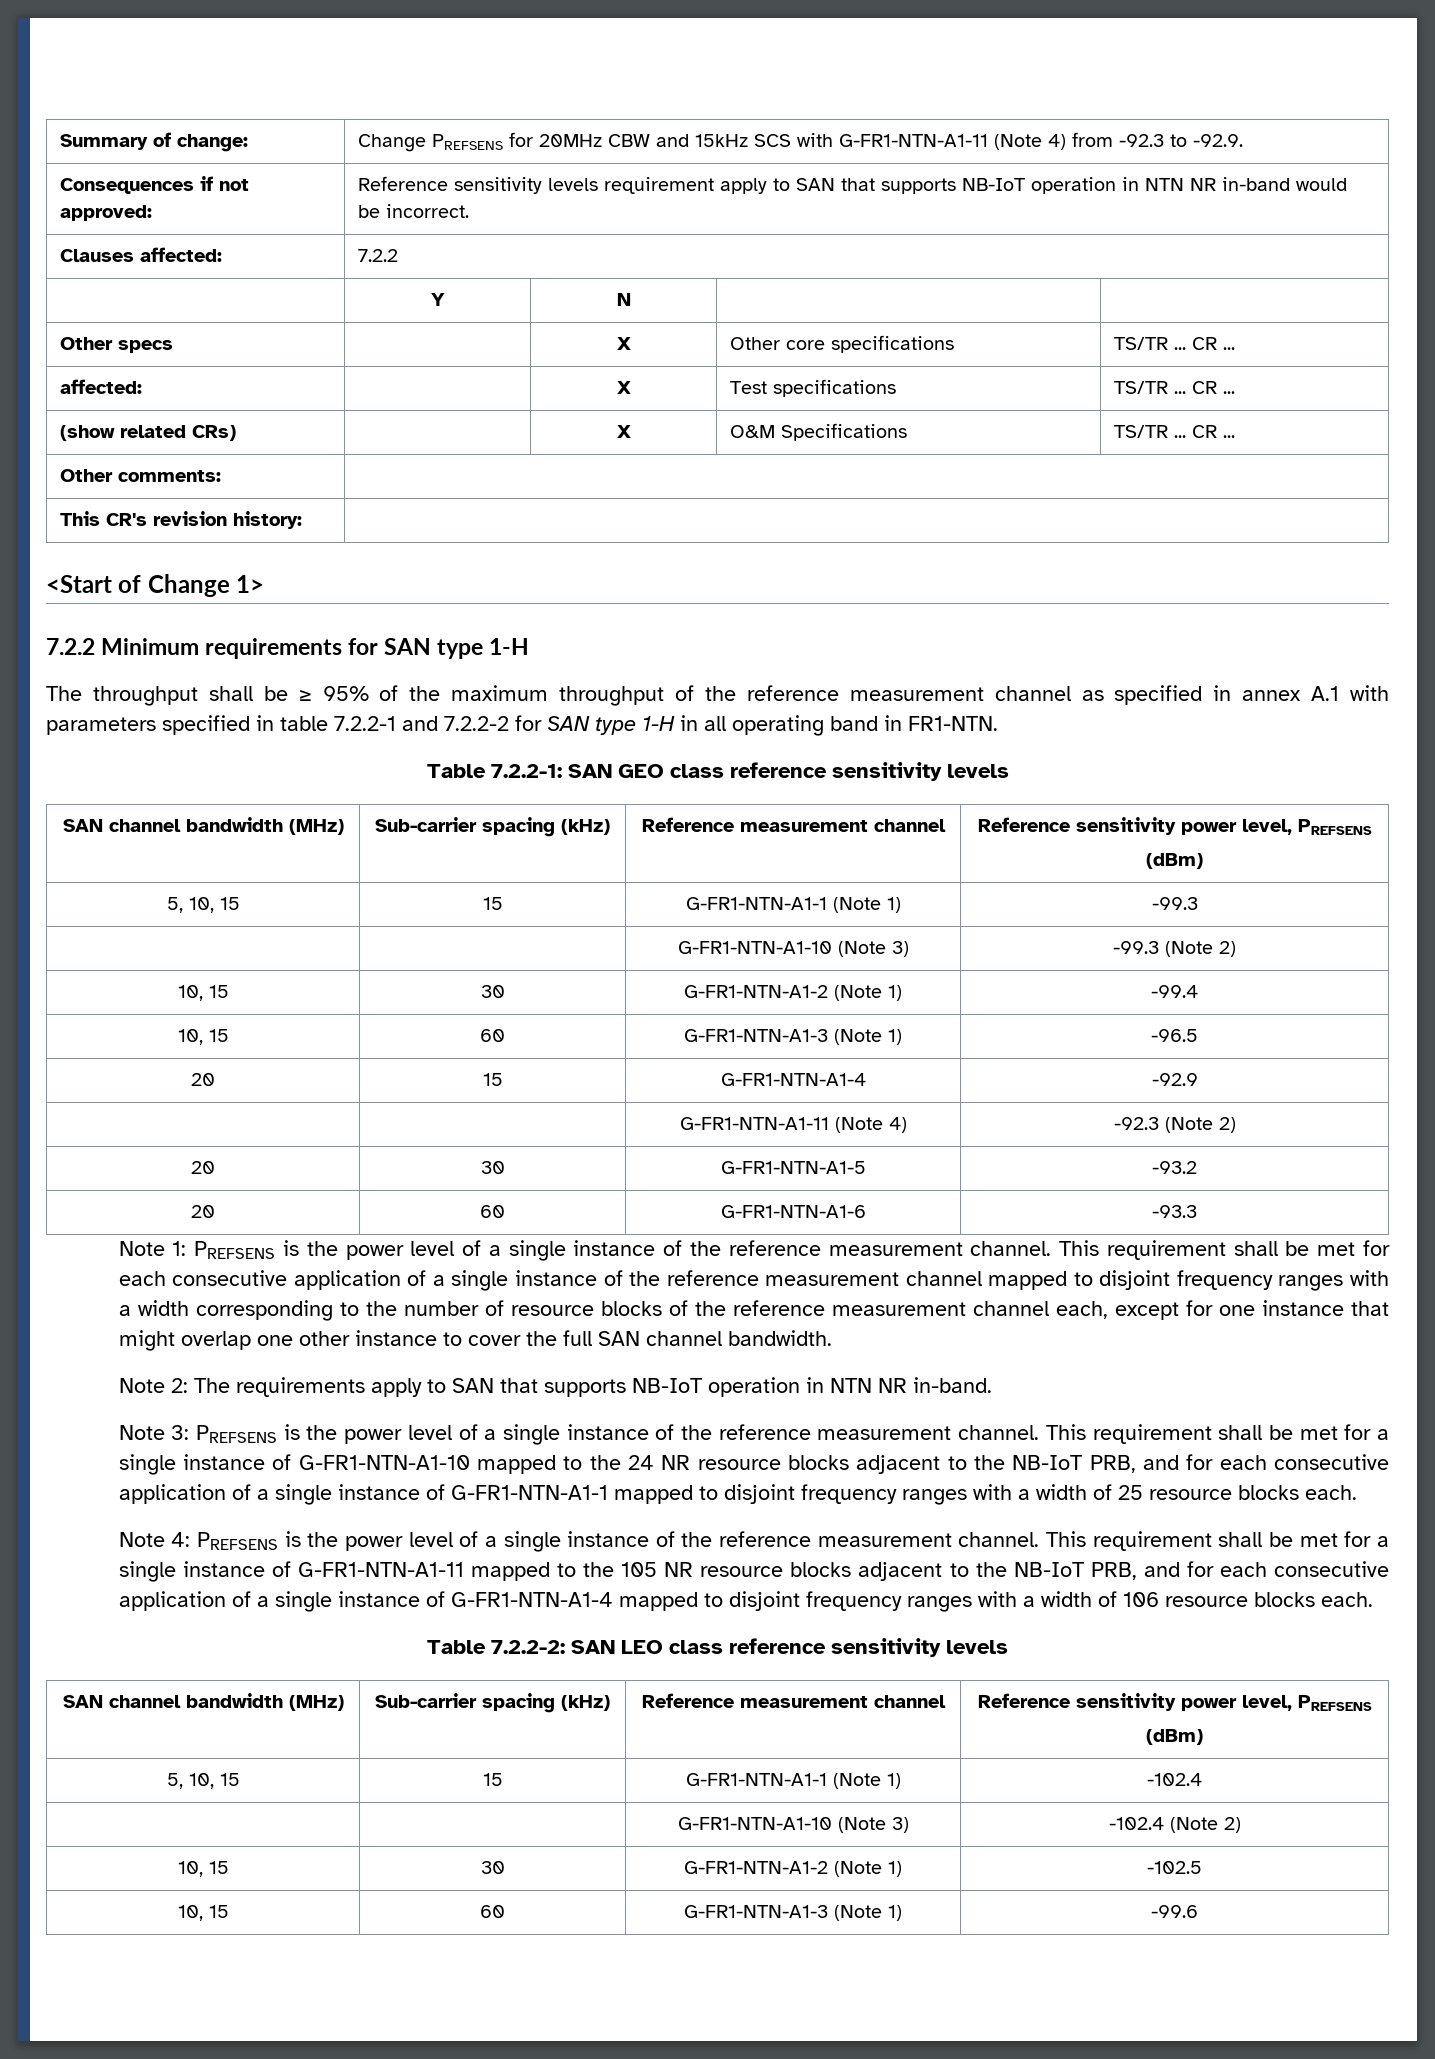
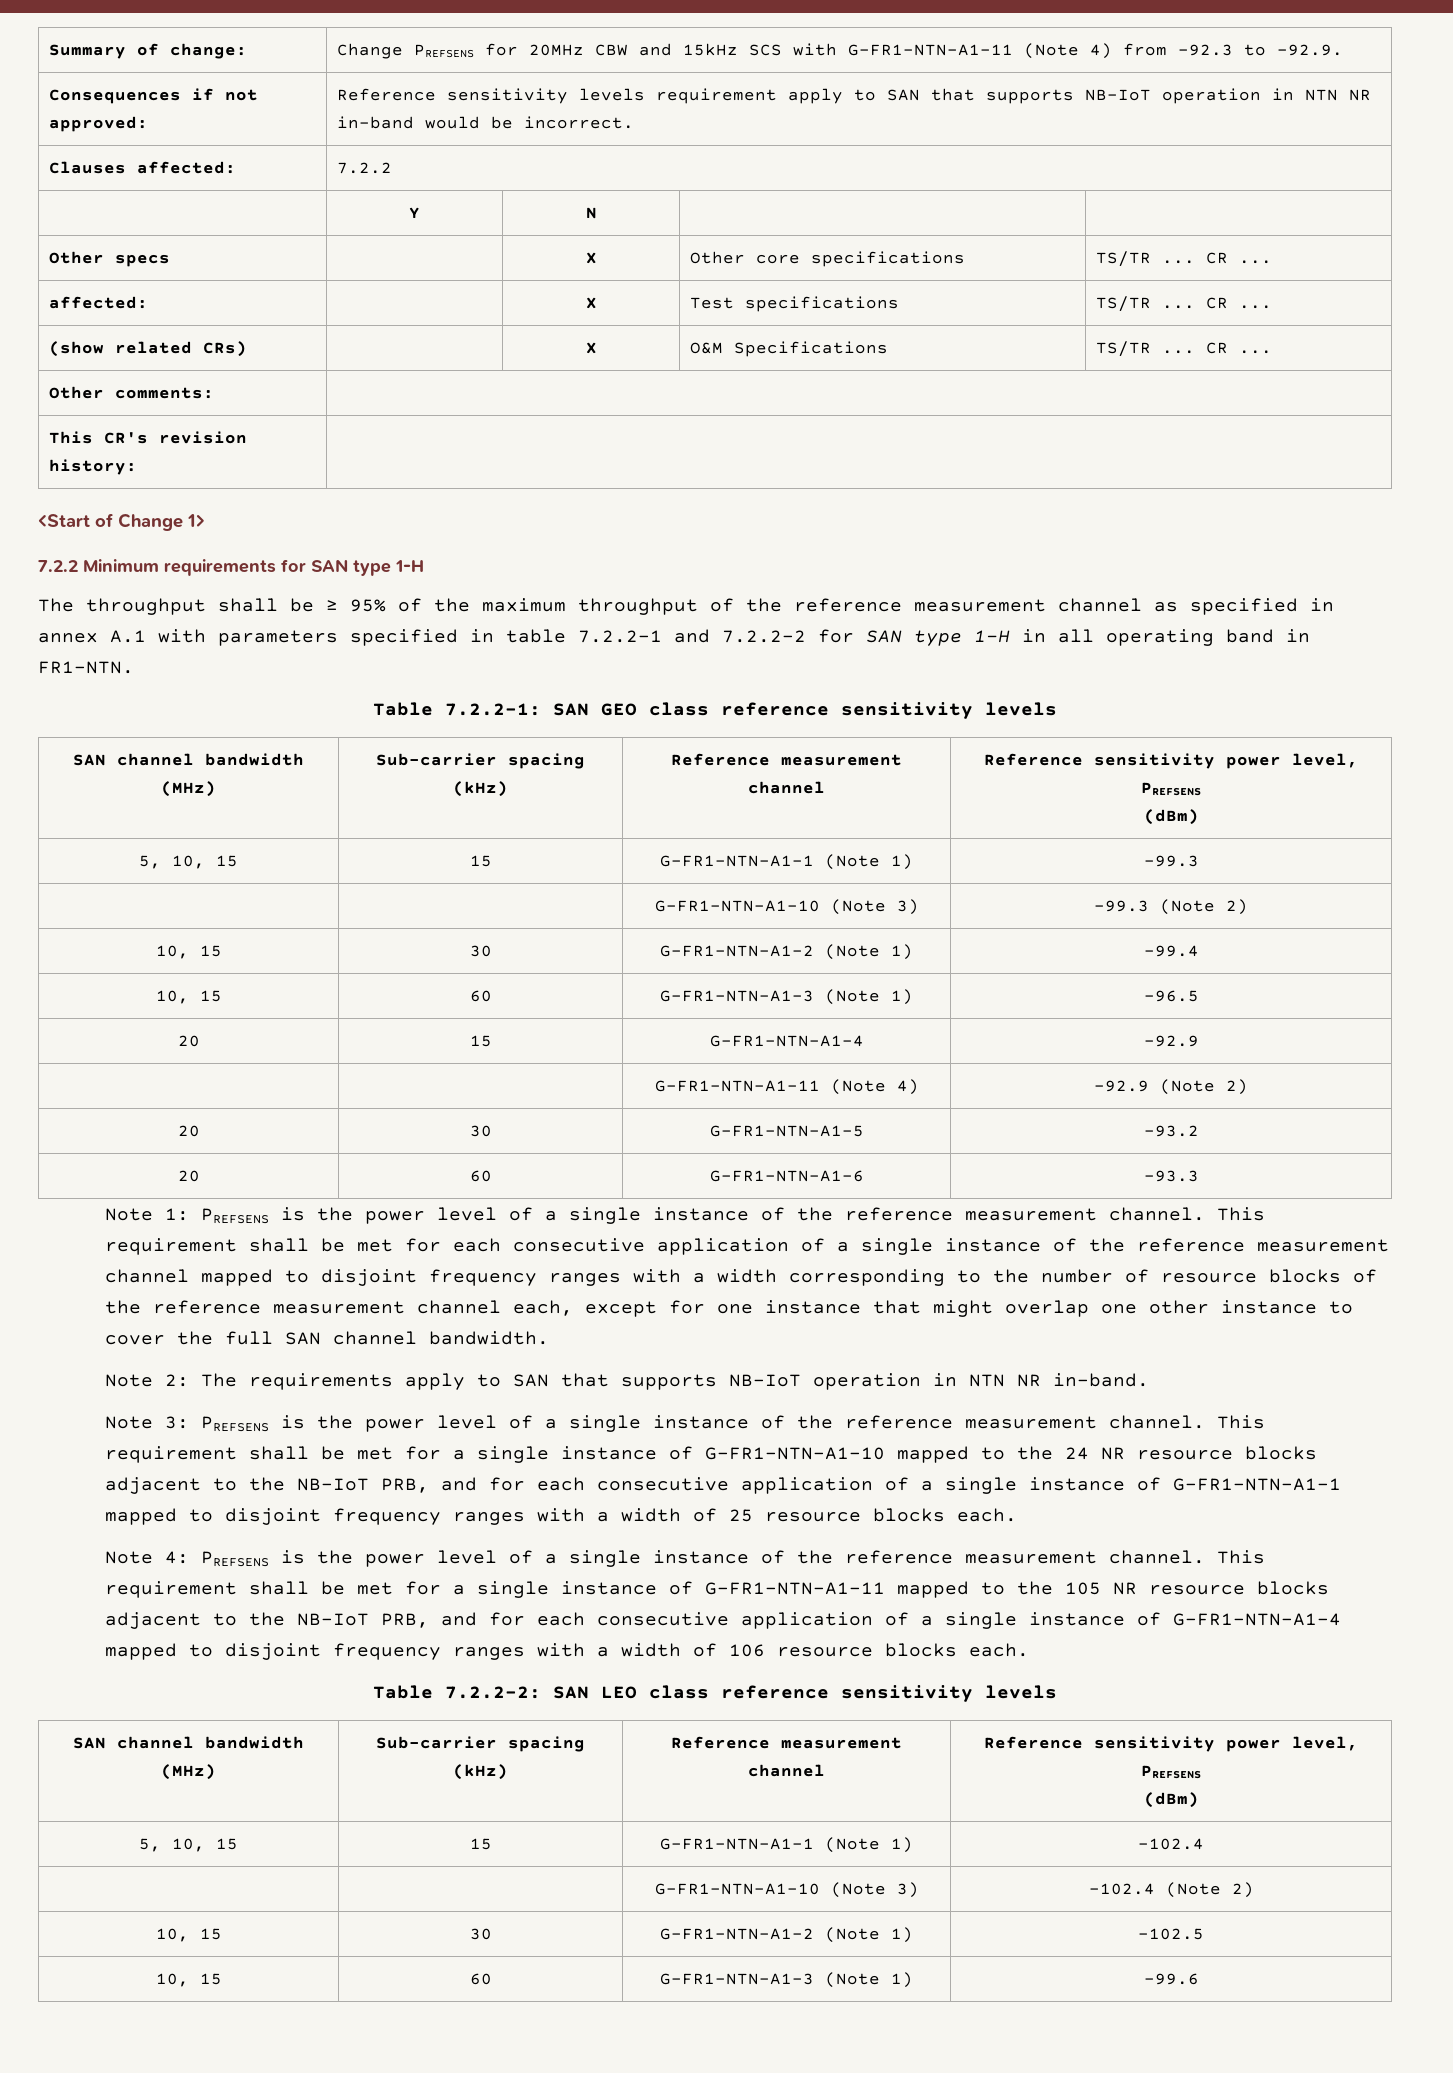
[1113,1117,1159,1130] -92.3 -> [1094,1080,1149,1092] -92.9

